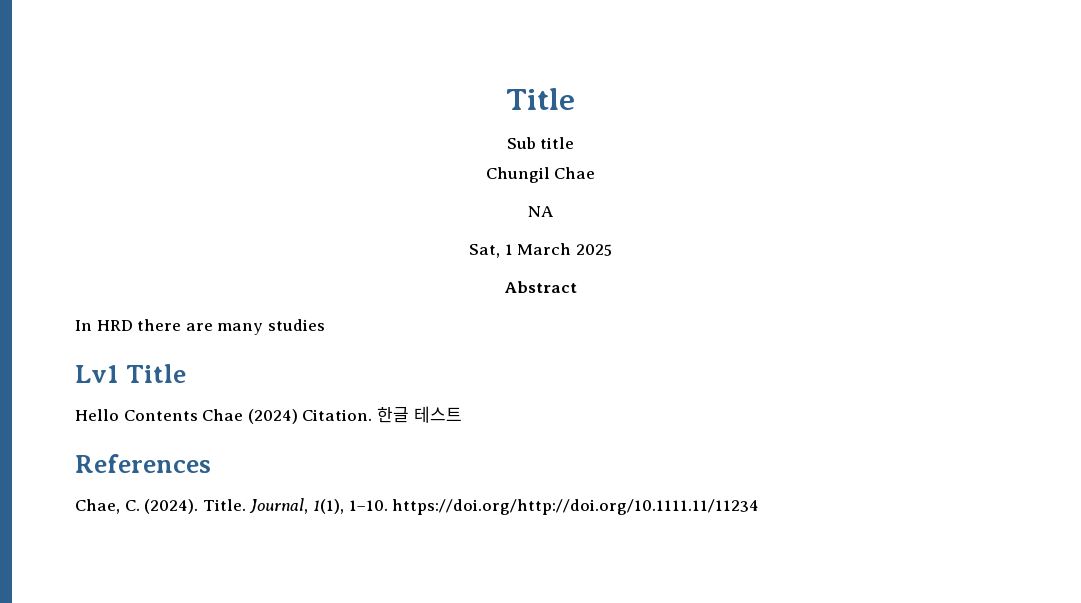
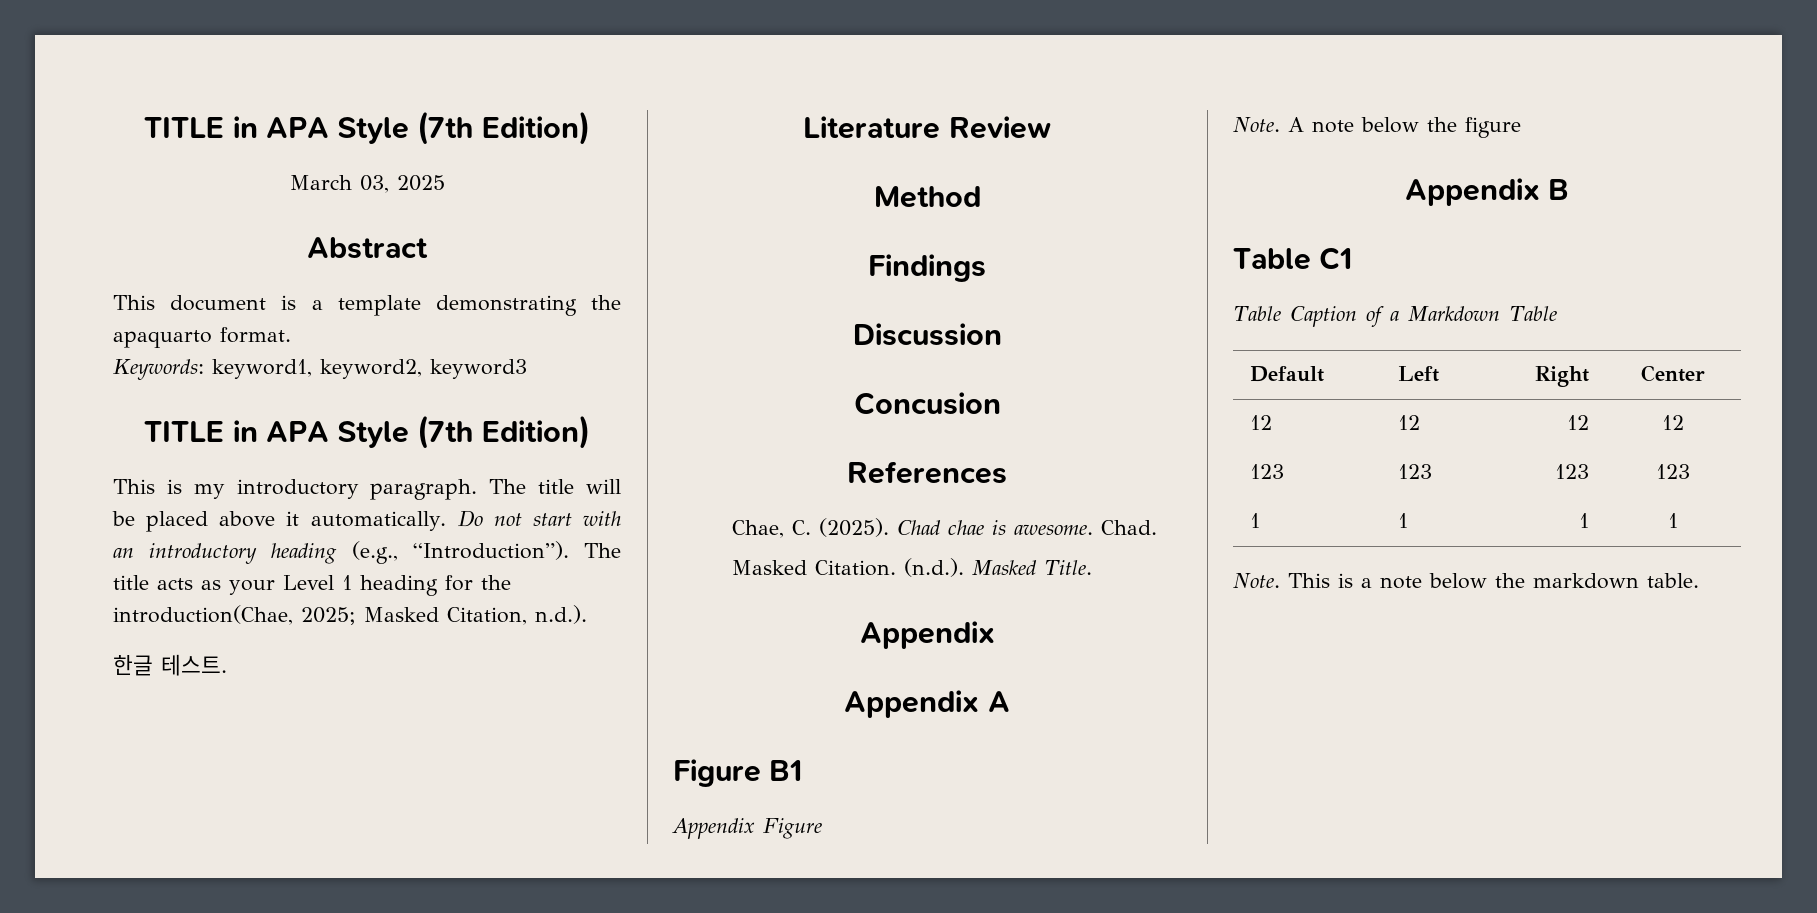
[506,88,575,110] [506,137,575,149] [485,167,596,183] [528,206,553,217] [469,243,612,258] [503,281,577,293] [75,319,325,335] [75,364,187,383] [75,406,462,424] [75,454,211,473] [75,498,760,515] Title // Sub title // Chungil Chae // NA // Sat, 1 March 2025 // Abstract // In HRD there are many studies // Lv1 Title // Hello Contents Chae (2024) Citation. 한글 테스트 // References // Chae, C. (2024). Title. Journal, 1(1), 1–10. https://doi.org/http://doi.org/10.1111.11/11234 -> [144,111,590,145] [289,175,445,193] [307,237,428,259] [113,295,621,316] [113,327,291,348] [113,359,527,380] [144,415,590,449] [113,479,621,500] [112,510,621,532] [113,541,621,564] [113,575,511,596] [113,605,587,625] [113,654,227,676] [803,116,1051,139] [873,186,981,208] [868,254,986,282] [852,323,1002,346] [853,392,1001,415] [847,461,1007,484] [731,518,1157,538] [731,558,1092,577] [859,621,995,649] [844,690,1010,718] [673,759,804,787] [672,818,822,839] [1233,117,1521,138] [1404,178,1570,206] [1233,247,1354,270] [1233,306,1557,327] [1249,366,1324,382] [1397,366,1439,382] [1535,366,1590,387] [1641,365,1705,382] [1249,415,1272,430] [1397,415,1420,430] [1567,415,1590,430] [1662,415,1684,430] [1249,464,1284,479] [1397,464,1432,479] [1555,464,1590,479] [1656,464,1690,479] [1249,513,1260,528] [1397,513,1408,528] [1579,513,1590,528] [1668,513,1678,528] [1233,573,1699,589] TITLE in APA Style (7th Edition) // March 03, 2025 // Abstract // This document is a template demonstrating the apaquarto format. // Keywords: keyword1, keyword2, keyword3 // TITLE in APA Style (7th Edition) // This is my introductory paragraph. The title will be placed above it automatically. Do not start with an introductory heading (e.g., “Introduction”). The title acts as your Level 1 heading for the introduction(Chae, 2025; Masked Citation, n.d.). // 한글 테스트. // Literature Review // Method // Findings // Discussion // Concusion // References // Chae, C. (2025). Chad chae is awesome. Chad. // Masked Citation. (n.d.). Masked Title. // Appendix // Appendix A // Figure B1 // Appendix Figure // Note. A note below the figure // Appendix B // Table C1 // Table Caption of a Markdown Table // Default | Left | Right | Center // 12 | 12 | 12 | 12 // 123 | 123 | 123 | 123 // 1 | 1 | 1 | 1 // Note. This is a note below the markdown table.

